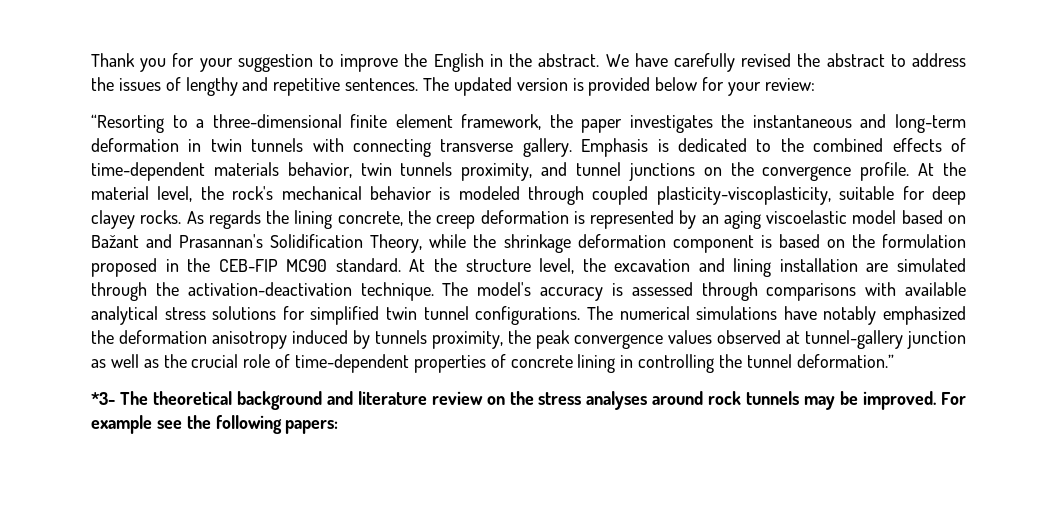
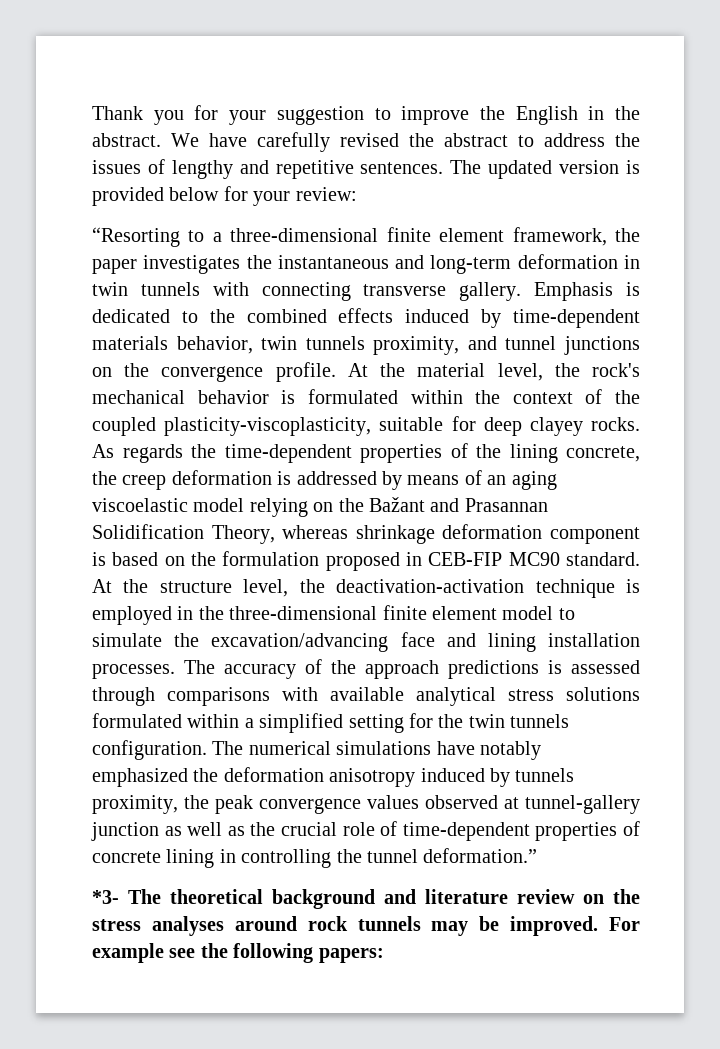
[950,138,966,152] of -> [405,309,502,328] induced by
[458,186,585,205] modeled through -> [307,389,640,404] formulated within the context of the
(290, 217) none -> [224,443,501,463] time-dependent properties of the
[590,210,697,229] represented by -> [296,470,482,490] addressed by means of
[901,210,967,224] based on -> [249,498,364,517] relying on the
[179,234,264,248] Prasannan's -> [464,498,548,512] Prasannan
[429,234,497,248] while the -> [282,525,349,539] whereas
[187,258,211,272] the -> (422, 559) none
[614,258,966,277] [91,282,603,301] excavation and lining installation are simulated through the activation-deactivation technique. The model's accuracy -> [336,579,640,598] [92,605,575,625] [92,632,641,652] [92,659,539,679] deactivation-activation technique is employed in the three-dimensional finite element model to simulate the excavation/advancing face and lining installation processes. The accuracy of the approach predictions
[282,306,581,325] for simplified twin tunnel configurations. -> [92,713,570,733] [92,740,207,760] formulated within a simplified setting for the twin tunnels configuration.

